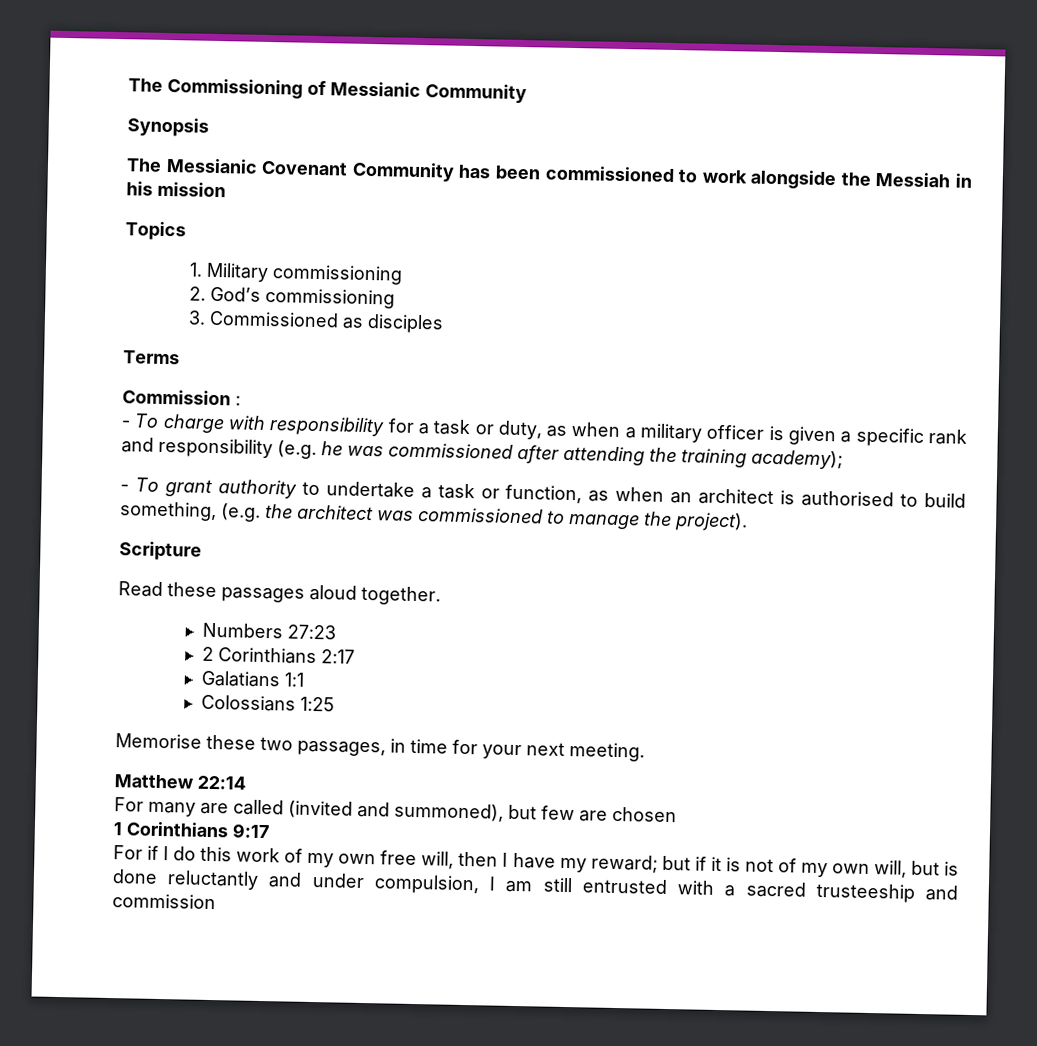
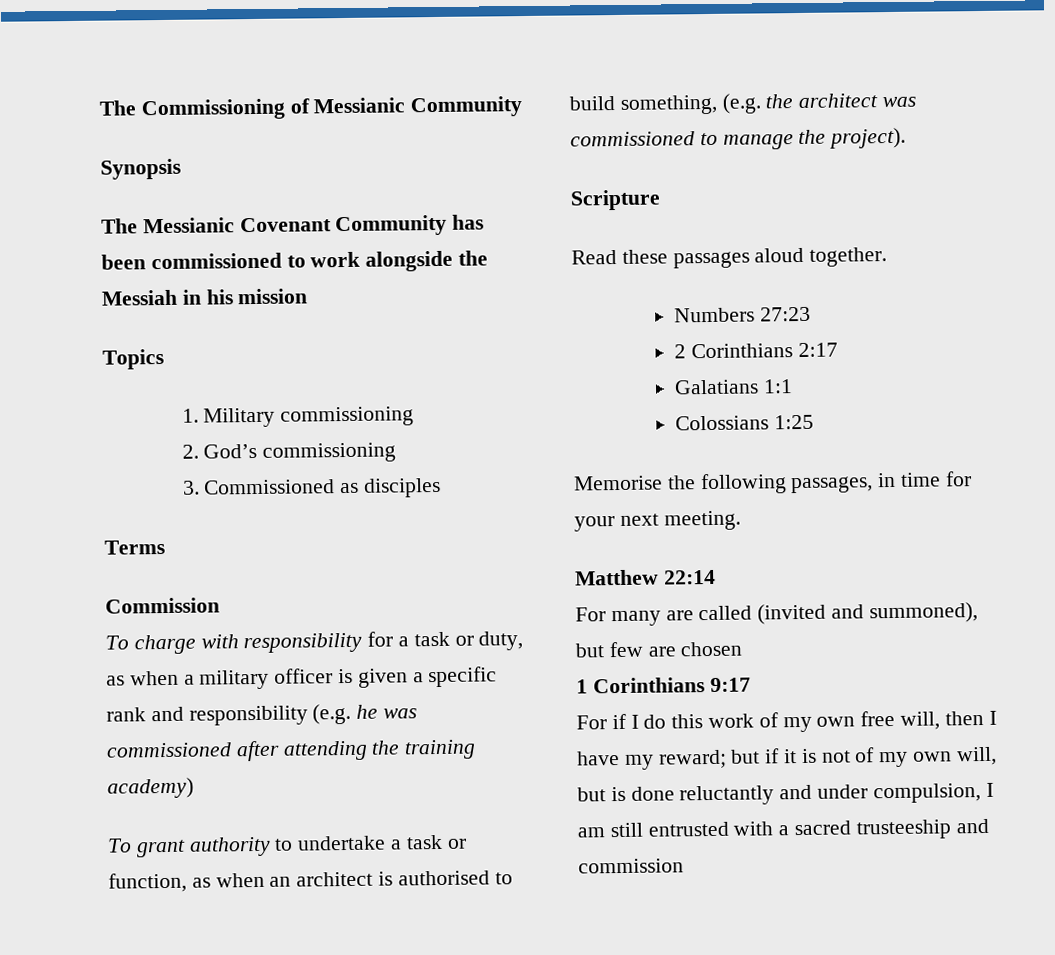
[235,395,241,406] [121,420,130,428] : // - -> (220, 605) //
[751,449,843,470] [120,484,129,492] academy); // - -> [107,777,194,799] academy) //
[206,734,293,751] these two -> [666,473,787,495] the following

